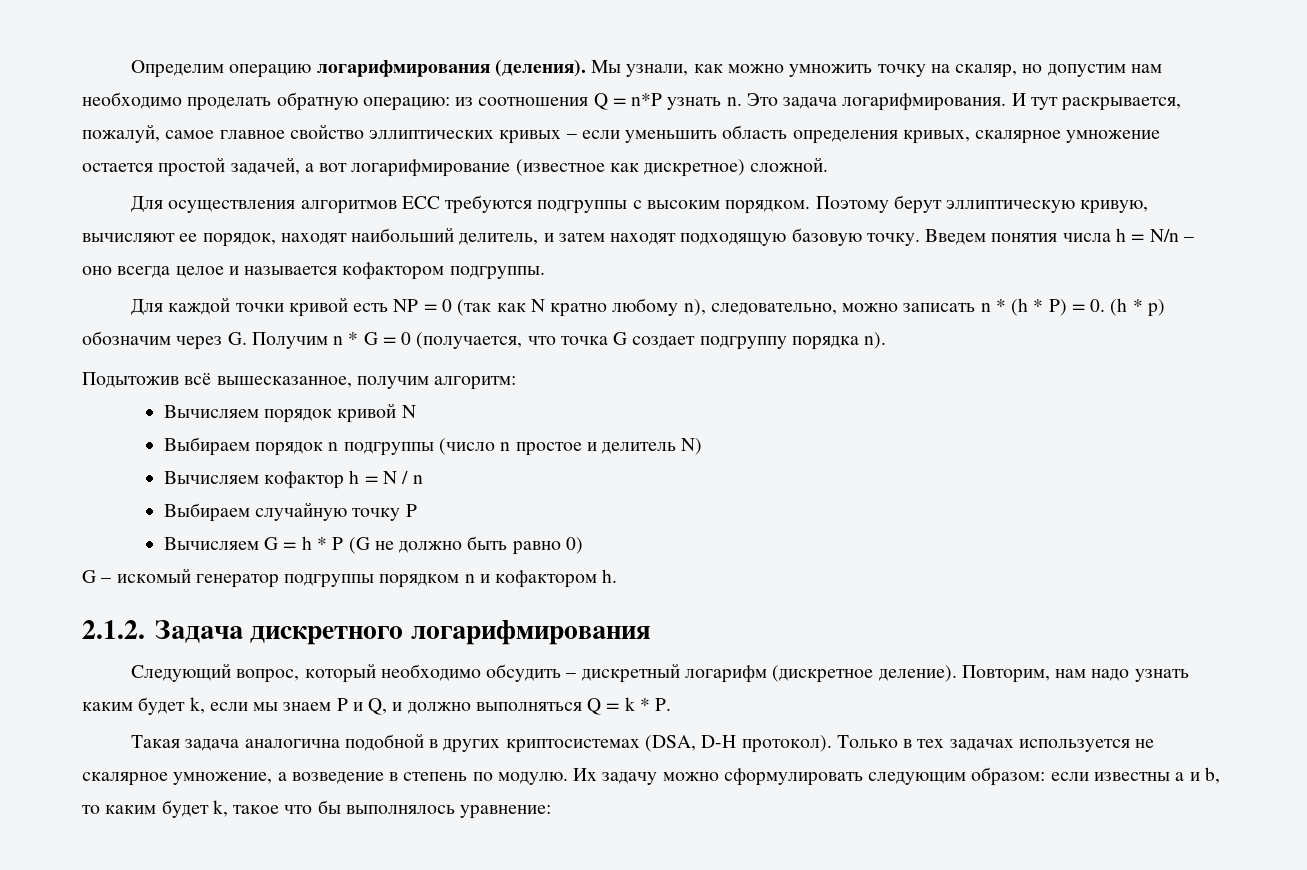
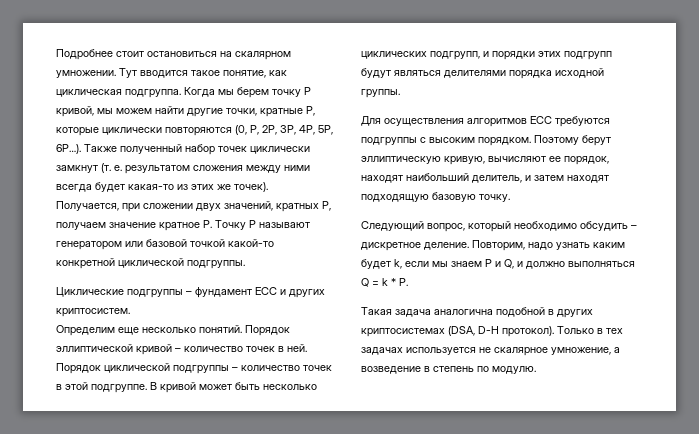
[131,59,1162,78] [82,92,1182,111] [82,124,1161,144] [82,157,829,177] Определим операцию логарифмирования (деления). Мы узнали, как можно умножить точку на скаляр, но допустим нам необходимо проделать обратную операцию: из соотношения Q = n*P узнать n. Это задача логарифмирования. И тут раскрывается, пожалуй, самое главное свойство эллиптических кривых – если уменьшить область определения кривых, скалярное умножение остается простой задачей, а вот логарифмирование (известное как дискретное) сложной. -> [56,49,291,60] [56,68,287,78] [56,87,311,98] [56,106,315,117] [56,125,333,136] [56,144,310,155] [56,163,310,174] [56,182,268,192] [56,201,331,212] [56,220,310,231] [56,239,274,250] [56,258,245,269] [56,287,325,298] [56,308,130,317] [56,325,290,336] [56,344,307,355] [56,363,332,374] [56,382,317,393] [361,51,612,60] [361,68,604,79] [361,89,400,98] Подробнее стоит остановиться на скалярном умножении. Тут вводится такое понятие, как циклическая подгруппа. Когда мы берем точку P кривой, мы можем найти другие точки, кратные P, которые циклически повторяются (0, P, 2P, 3P, 4P, 5P, 6P…). Также полученный набор точек циклически замкнут (т. е. результатом сложения между ними всегда будет какая-то из этих же точек). Получается, при сложении двух значений, кратных P, получаем значение кратное P. Точку P называют генератором или базовой точкой какой-то конкретной циклической подгруппы. // Циклические подгруппы – фундамент ECC и других криптосистем. // Определим еще несколько понятий. Порядок эллиптической кривой – количество точек в ней. Порядок циклической подгруппы – количество точек в этой подгруппе. В кривой может быть несколько циклических подгрупп, и порядки этих подгрупп будут являться делителями порядка исходной группы.
[925,228,1194,245] [82,262,545,280] [131,297,1166,317] [82,331,887,350] [82,372,517,390] [163,403,416,423] [163,437,703,456] [163,470,423,489] [163,502,417,522] [163,536,583,555] [82,568,618,588] [82,620,650,645] Введем понятия числа h = N/n – оно всегда целое и называется кофактором подгруппы. // Для каждой точки кривой есть NP = 0 (так как N кратно любому n), следовательно, можно записать n * (h * P) = 0. (h * p) обозначим через G. Получим n * G = 0 (получается, что точка G создает подгруппу порядка n). // Подытожив всё вышесказанное, получим алгоритм: // Вычисляем порядок кривой N // Выбираем порядок n подгруппы (число n простое и делитель N) // Вычисляем кофактор h = N / n // Выбираем случайную точку P // Вычисляем G = h * P (G не должно быть равно 0) // G – искомый генератор подгруппы порядком n и кофактором h. // 2.1.2. Задача дискретного логарифмирования -> (510, 198) none
[581,663,1087,683] дискретный логарифм (дискретное деление). Повторим, нам -> [361,240,525,251] дискретное деление. Повторим,
[573,767,1220,786] [82,800,552,819] Их задачу можно сформулировать следующим образом: если известны a и b, то каким будет k, такое что бы выполнялось уравнение: -> (536, 370) none

